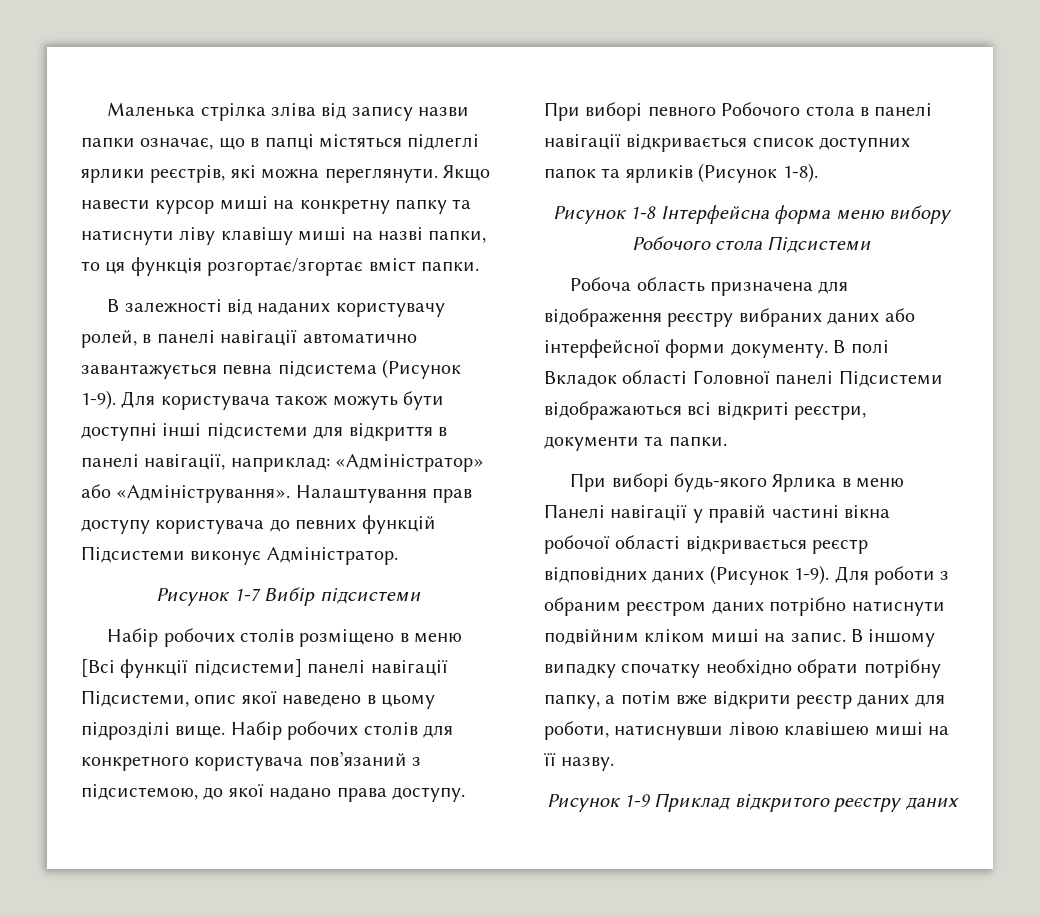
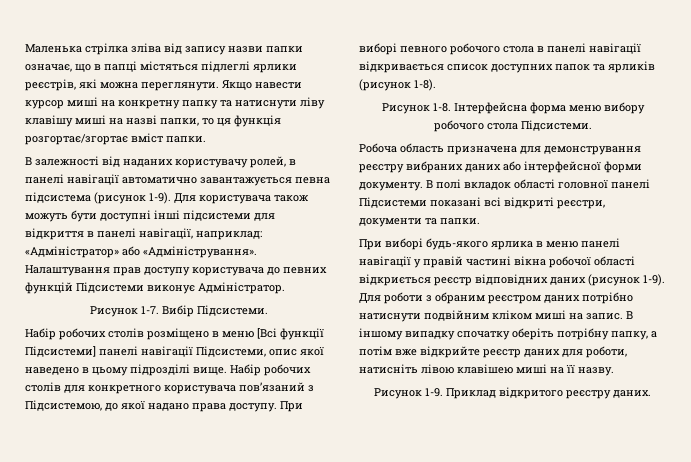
[382,359,462,379] (Рисунок -> [94,192,146,204] (рисунок
[233,587,421,606] 1-7 Вибір підсистеми -> [140,305,268,317] 1-7. Вибір Підсистеми.
[193,659,302,677] підсистеми] -> [25,346,96,357] Підсистеми]
[81,784,198,800] підсистемою, -> [25,400,102,411] Підсистемою,
[721,102,801,116] Робочого -> [450,43,500,55] робочого
[698,163,778,183] (Рисунок -> [359,79,411,91] (рисунок
[630,206,657,219] 1-8 -> [432,103,451,112] 1-8.
[631,236,872,253] Робочого стола Підсистеми -> [433,120,592,132] робочого стола Підсистеми.
[544,308,662,327] відображення -> [544,146,641,155] демонстрування
[544,370,770,387] Вкладок області Головної -> [464,179,608,190] вкладок області головної
[544,401,682,420] відображаються -> [430,197,481,207] показані
[772,474,905,492] [544,504,605,518] Ярлика в меню Панелі -> [491,238,620,250] ярлика в меню панелі
[685,536,807,554] відкривається -> [359,274,431,286] відкриється
[709,565,789,585] (Рисунок -> [588,274,640,286] (рисунок
[705,659,859,678] необхідно обрати -> [512,328,554,340] оберіть
[712,691,791,709] відкрити -> [420,346,480,358] відкрийте
[614,725,724,740] натиснувши -> [359,364,418,374] натисніть
[623,794,650,807] 1-9 -> [425,388,443,397] 1-9.
[904,797,959,810] даних -> [613,390,651,398] даних.

